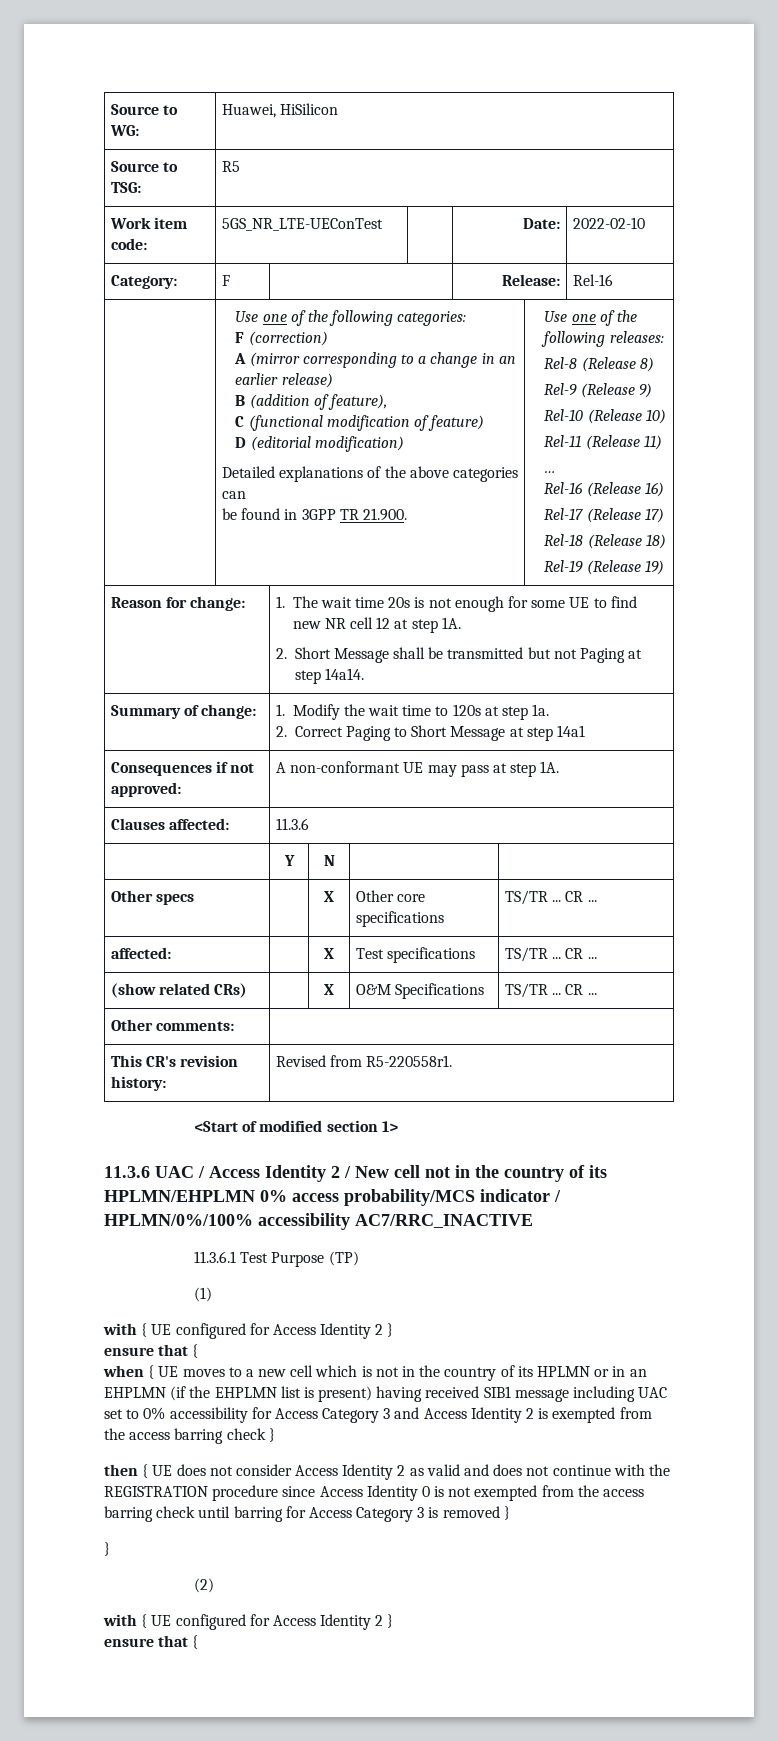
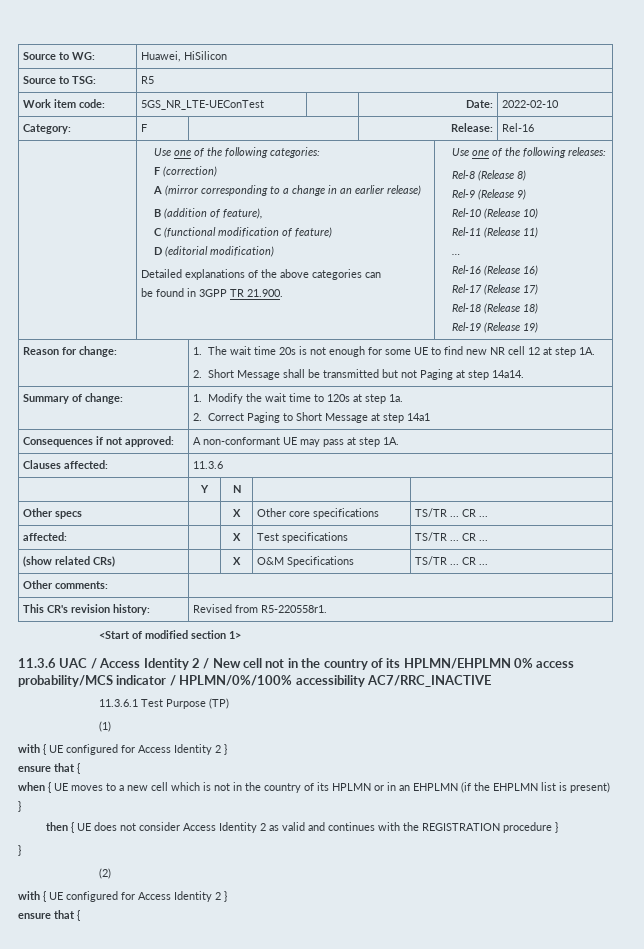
[376,1386,668,1402] [104,1407,652,1423] [104,1428,266,1444] having received SIB1 message including UAC set to 0% accessibility for Access Category 3 and Access Identity 2 is exempted from the access barring check -> (610, 787) none
[493,1464,611,1476] does not continue -> [328,822,376,831] continues
[282,1485,645,1501] [104,1506,500,1522] since Access Identity 0 is not exempted from the access barring check until barring for Access Category 3 is removed -> (553, 827) none

